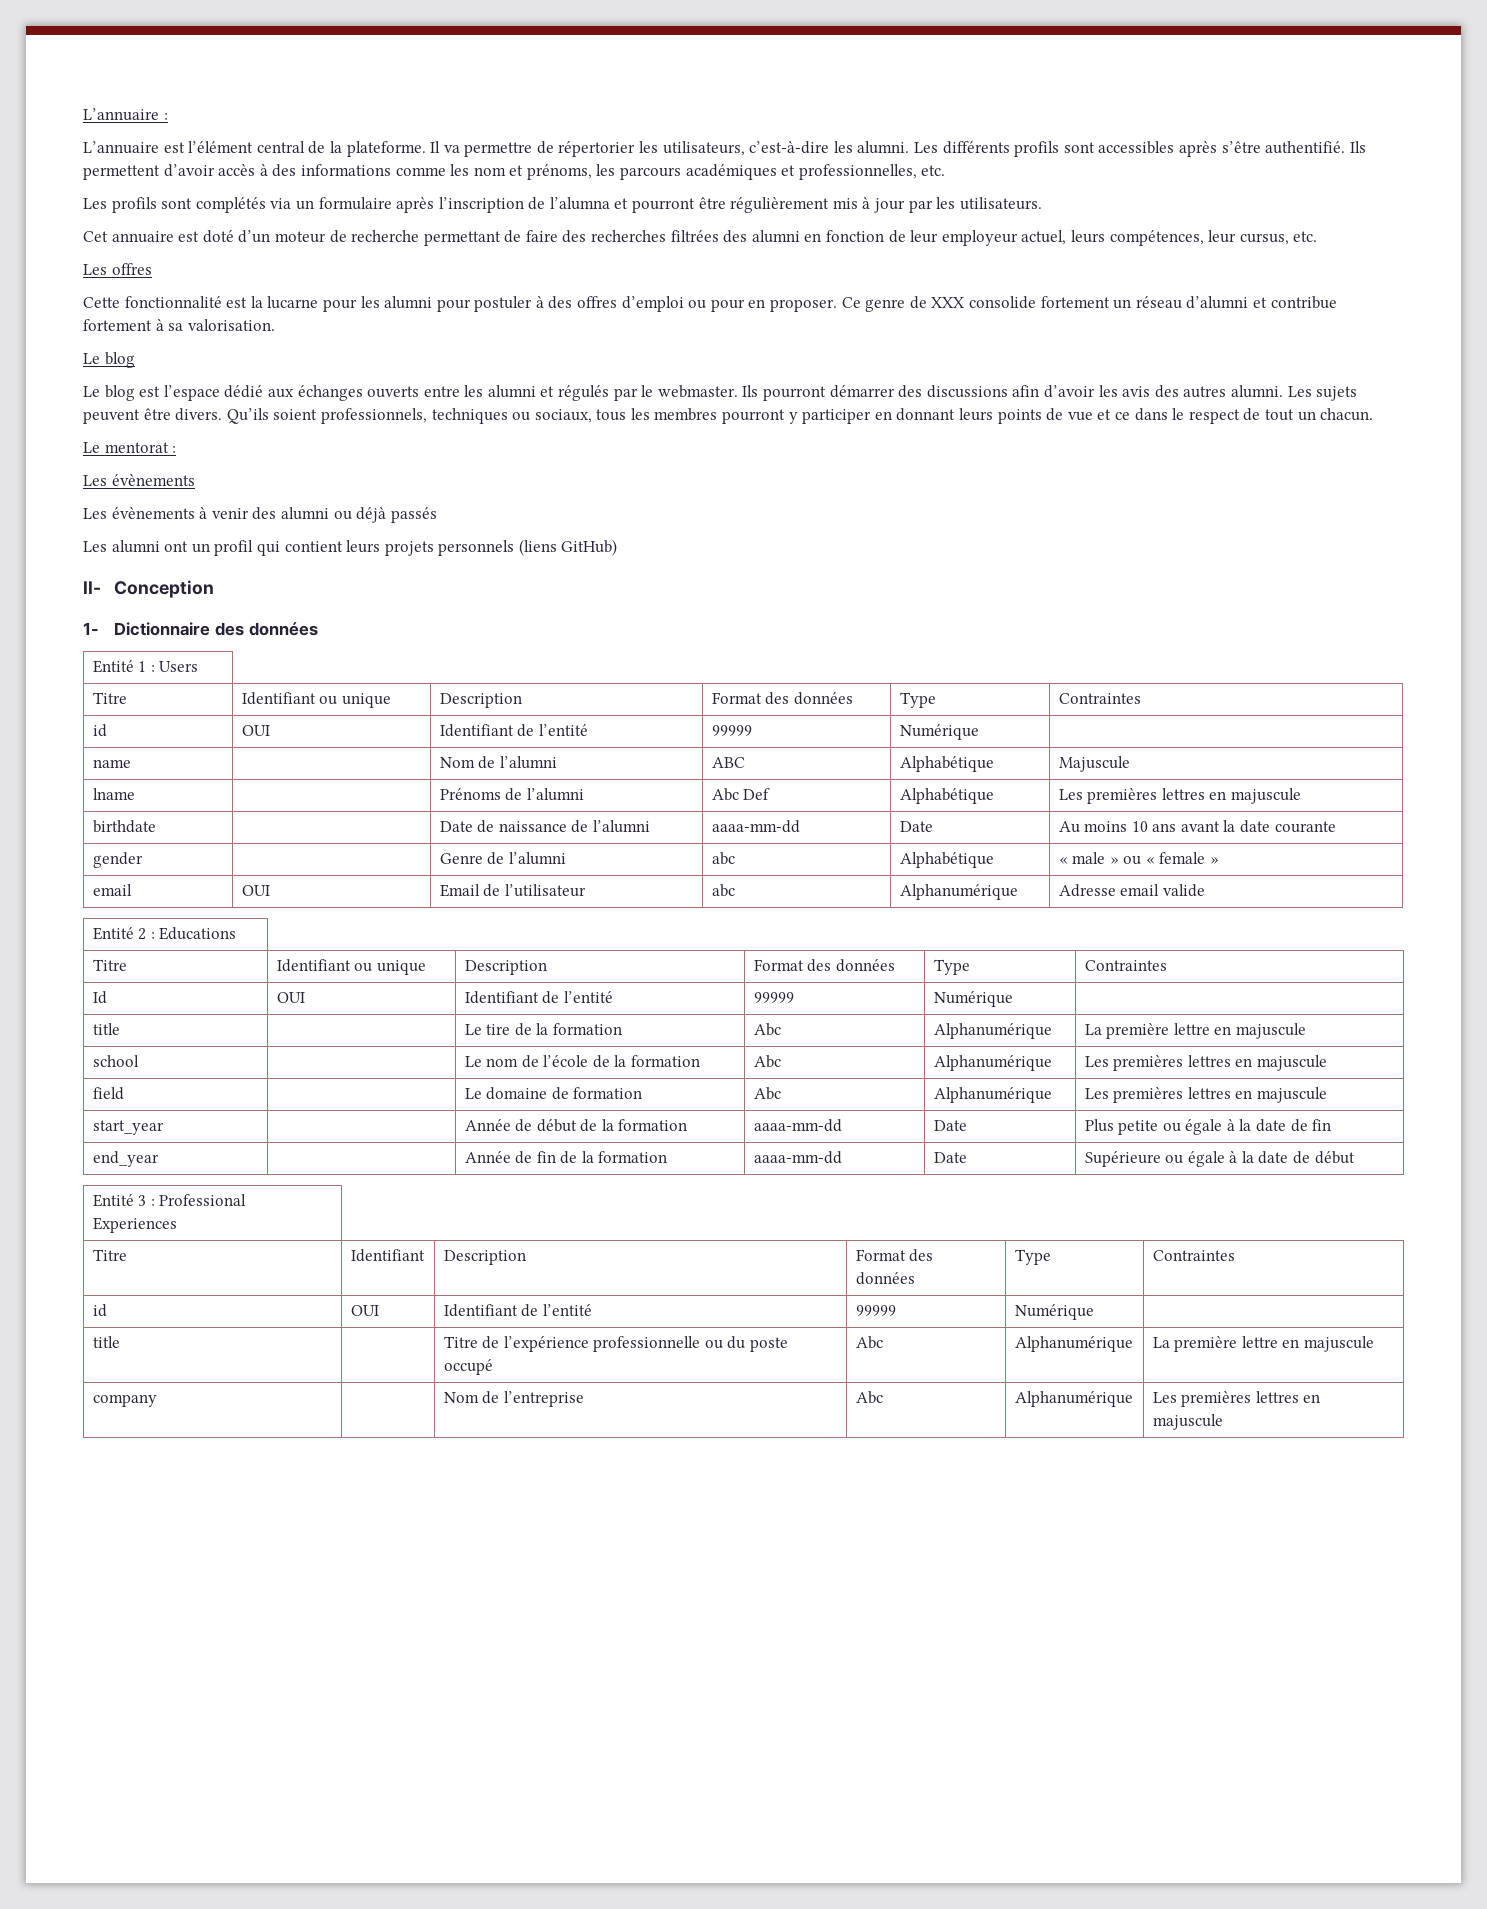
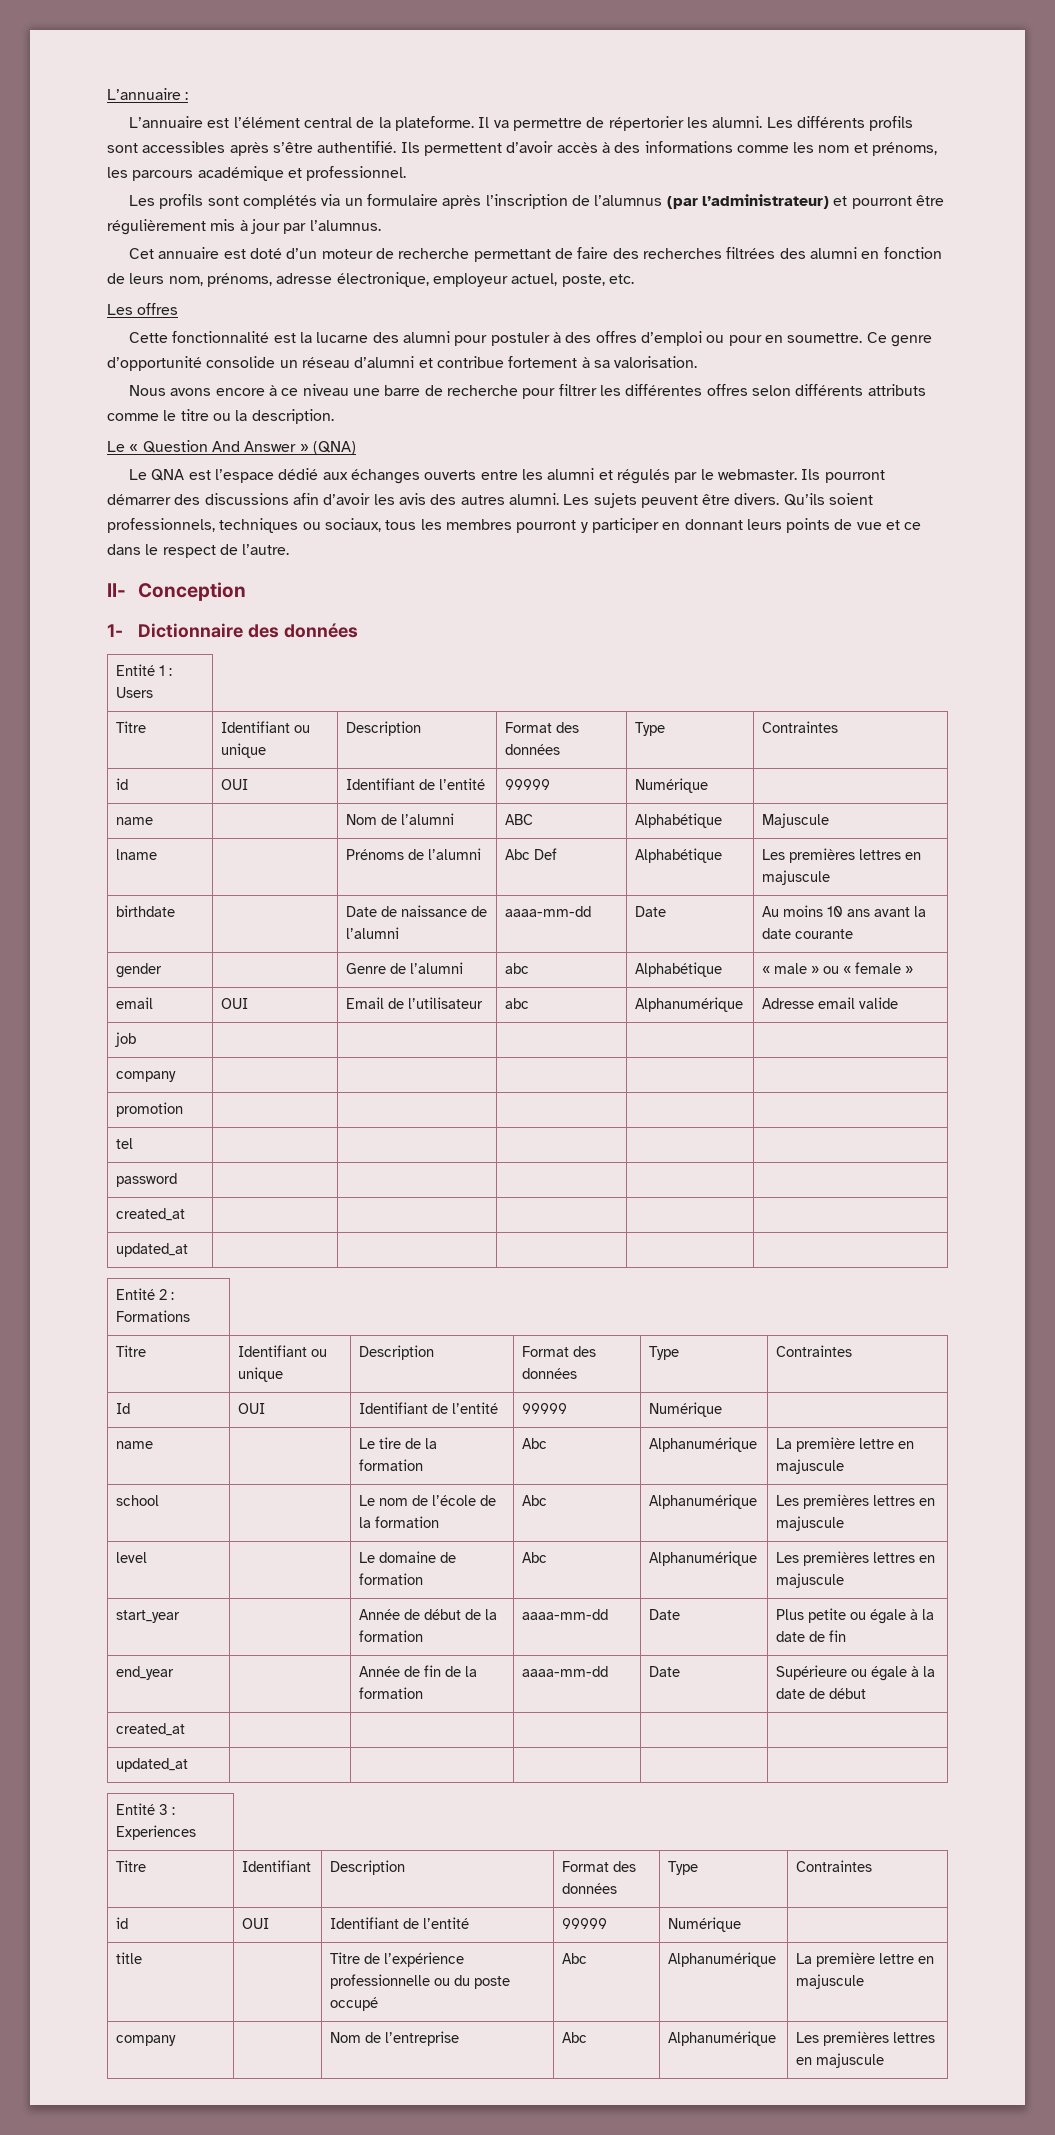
[662,141,853,156] utilisateurs, c’est-à-dire les -> (708, 122) none
[685,164,946,180] académiques et professionnelles, etc. -> [197,166,407,181] académique et professionnel.
[549,197,610,210] l’alumna -> [594,194,829,209] l’alumnus (par l’administrateur)
[936,197,1042,210] les utilisateurs. -> [309,220,381,231] l’alumnus.
[910,230,1289,246] leur employeur actuel, leurs compétences, leur cursus, -> [129,272,605,287] leurs nom, prénoms, adresse électronique, employeur actuel, poste,
[322,296,380,312] pour les -> [372,332,399,343] des
[770,299,838,312] proposer. -> [787,333,863,343] soumettre.
[909,296,1110,309] de XXX consolide fortement -> [107,356,276,371] d’opportunité consolide
[83,352,135,368] [83,385,135,401] Le blog // Le blog -> [129,384,926,399] [107,409,334,424] [107,440,356,455] [129,469,185,481] Nous avons encore à ce niveau une barre de recherche pour filtrer les différentes offres selon différents attributs comme le titre ou la description. // Le « Question And Answer » (QNA) // Le QNA
[1264,408,1374,421] [83,442,177,453] [83,474,195,486] [83,507,437,523] [83,539,618,556] tout un chacun. // Le mentorat : // Les évènements // Les évènements à venir des alumni ou déjà passés // Les alumni ont un profil qui contient leurs projets personnels (liens GitHub) -> [242,544,290,555] l’autre.
(1205, 890) none -> [115,1032,137,1047] [116,1071,177,1082] [116,1102,184,1117] [116,1138,134,1149] [116,1173,178,1187] [116,1208,186,1221] [116,1243,189,1257] // job | | | | | // company | | | | | // promotion | | | | | // tel | | | | | // password | | | | | // created_at | | | | | // updated_at | | | | |
[159,927,237,940] Educations -> [116,1310,191,1322] Formations
[92,1023,120,1035] title -> [116,1441,154,1449] name
[92,1087,124,1100] field -> [116,1552,148,1563] level
(1355, 1157) none -> [116,1723,186,1736] [116,1758,189,1772] // created_at | | | | | // updated_at | | | | |
[159,1194,247,1206] Professional -> (176, 1811) none

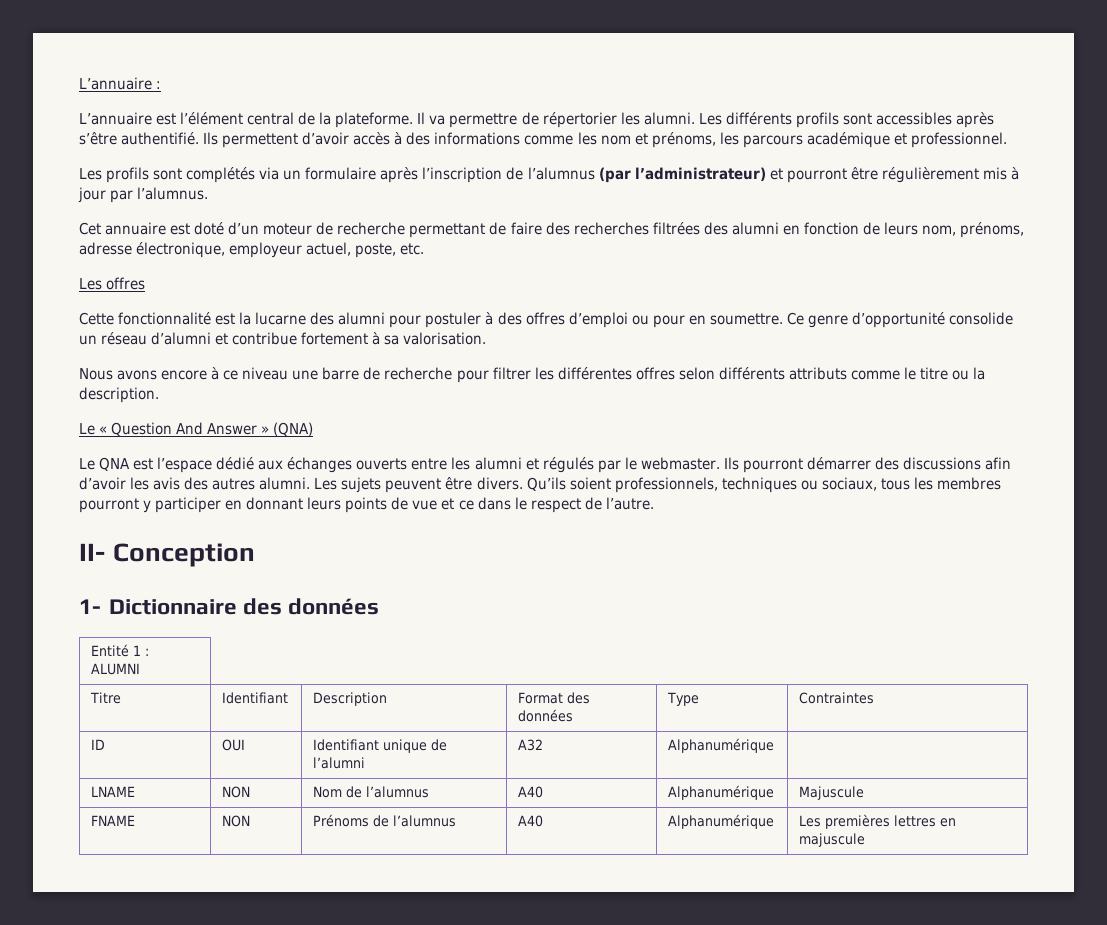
[116,687,154,698] [116,721,147,733] [221,721,311,733] [221,743,267,758] [346,721,422,736] [505,722,580,733] [505,744,561,755] [635,722,666,736] [762,721,839,733] [116,778,129,790] [221,779,249,790] [346,778,486,790] [505,779,551,790] [635,778,709,793] [116,817,154,825] [346,813,455,825] [505,814,534,825] [635,813,723,828] [762,813,830,828] [116,849,158,860] [346,848,482,860] [505,848,558,860] [635,848,723,863] [762,848,922,863] [762,870,831,885] [116,905,176,917] [346,905,488,917] [346,927,400,939] [505,906,592,917] [635,906,667,917] [762,905,927,917] [762,928,854,939] [116,963,163,978] [346,962,464,974] [505,963,530,974] [635,962,723,977] [762,962,914,974] [116,997,154,1009] [221,998,249,1009] [346,997,484,1009] [505,998,530,1009] [635,997,744,1012] [762,997,899,1009] [115,1032,137,1047] [116,1071,177,1082] [116,1102,184,1117] [116,1138,134,1149] [116,1173,178,1187] [116,1208,186,1221] [116,1243,189,1257] [116,1288,175,1300] [116,1310,191,1322] [116,1345,147,1357] [238,1345,328,1357] [238,1367,284,1382] [359,1345,435,1360] [522,1346,597,1357] [522,1368,578,1379] [649,1346,680,1360] [776,1345,853,1357] [116,1403,131,1414] [238,1403,266,1414] [359,1402,499,1414] [522,1403,568,1414] [649,1402,723,1417] [116,1441,154,1449] [359,1437,438,1449] [359,1459,424,1471] [522,1438,548,1449] [649,1437,758,1452] [776,1437,915,1452] [776,1459,845,1474] [116,1495,160,1506] [359,1495,497,1506] [359,1516,440,1528] [522,1495,548,1506] [649,1494,758,1509] [776,1494,936,1509] [776,1516,845,1531] [116,1552,148,1563] [359,1551,457,1563] [359,1573,424,1585] [522,1552,548,1563] [649,1551,758,1566] [776,1551,936,1566] [776,1573,845,1588] [116,1610,181,1623] [359,1609,498,1620] [359,1630,424,1642] [522,1609,609,1620] [649,1609,681,1620] [776,1608,935,1624] [776,1630,847,1642] [116,1666,175,1680] [359,1665,478,1677] [359,1687,424,1699] [522,1666,609,1677] [649,1666,681,1677] [776,1665,936,1681] [776,1688,867,1699] [116,1723,186,1736] [116,1758,189,1772] [116,1803,176,1815] [116,1825,197,1840] Users // Titre | Identifiant ou unique | Description | Format des données | Type | Contraintes // id | OUI | Identifiant de l’entité | 99999 | Numérique | // name | | Nom de l’alumni | ABC | Alphabétique | Majuscule // lname | | Prénoms de l’alumni | Abc Def | Alphabétique | Les premières lettres en majuscule // birthdate | | Date de naissance de l’alumni | aaaa-mm-dd | Date | Au moins 10 ans avant la date courante // gender | | Genre de l’alumni | abc | Alphabétique | « male » ou « female » // email | OUI | Email de l’utilisateur | abc | Alphanumérique | Adresse email valide // job | | | | | // company | | | | | // promotion | | | | | // tel | | | | | // password | | | | | // created_at | | | | | // updated_at | | | | | // Entité 2 : Formations // Titre | Identifiant ou unique | Description | Format des données | Type | Contraintes // Id | OUI | Identifiant de l’entité | 99999 | Numérique | // name | | Le tire de la formation | Abc | Alphanumérique | La première lettre en majuscule // school | | Le nom de l’école de la formation | Abc | Alphanumérique | Les premières lettres en majuscule // level | | Le domaine de formation | Abc | Alphanumérique | Les premières lettres en majuscule // start_year | | Année de début de la formation | aaaa-mm-dd | Date | Plus petite ou égale à la date de fin // end_year | | Année de fin de la formation | aaaa-mm-dd | Date | Supérieure ou égale à la date de début // created_at | | | | | // updated_at | | | | | // Entité 3 : Experiences -> [90,663,140,675] ALUMNI
[116,1917,129,1929] [242,1918,270,1929] [330,1917,470,1929] [562,1918,608,1929] [668,1917,742,1932] [116,1952,143,1964] [330,1952,465,1967] [330,1974,511,1989] [330,1997,379,2011] [562,1953,588,1964] [668,1952,777,1967] [796,1952,935,1967] [796,1974,865,1989] [116,2035,177,2046] [330,2031,460,2046] [562,2032,588,2043] id | OUI | Identifiant de l’entité | 99999 | Numérique | // title | | Titre de l’expérience professionnelle ou du poste occupé | Abc | Alphanumérique | La première lettre en majuscule // company | | Nom de l’entreprise | Abc -> [90,739,105,750] [221,739,245,751] [312,739,447,753] [312,757,365,769] [517,739,543,751] [667,738,774,753] [90,786,135,797] [221,786,250,798] [312,786,429,798] [517,786,543,798] [667,785,774,800] [798,786,864,800] [90,815,135,826] [221,815,250,827] [312,814,456,827] [517,815,543,827] ID | OUI | Identifiant unique de l’alumni | A32 | Alphanumérique | // LNAME | NON | Nom de l’alumnus | A40 | Alphanumérique | Majuscule // FNAME | NON | Prénoms de l’alumnus | A40

